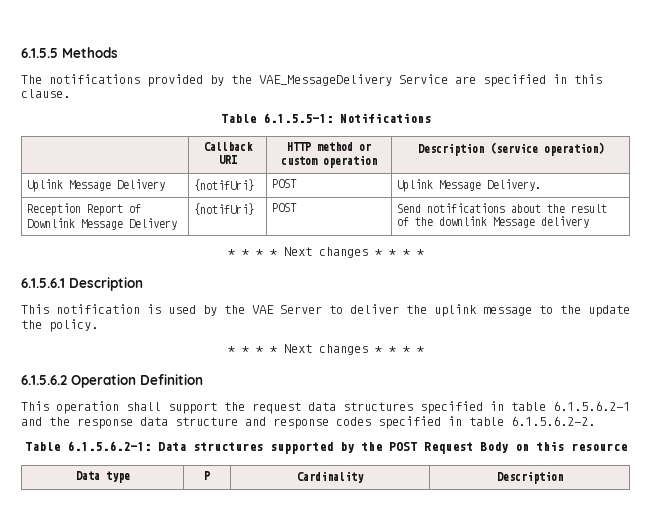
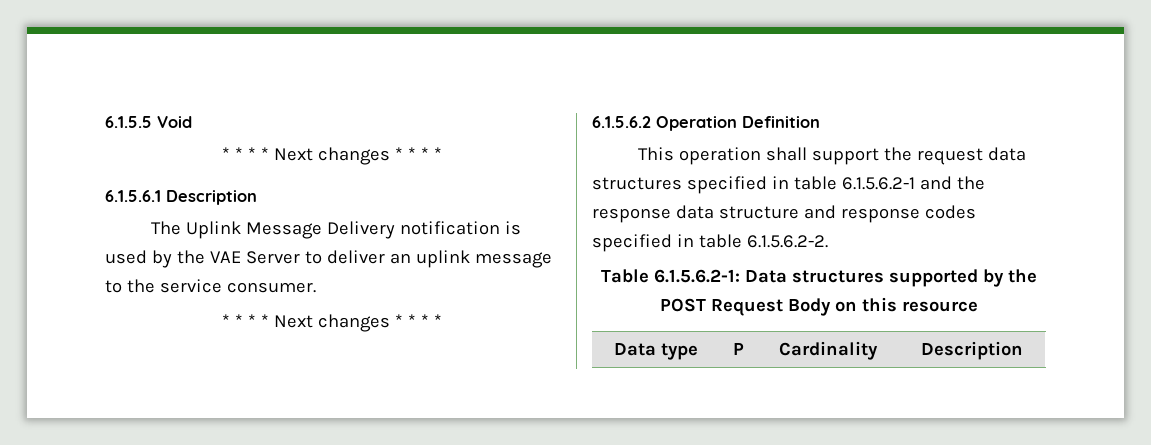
[62,47,118,58] [21,74,602,87] [21,89,70,98] [220,113,431,123] [203,142,253,151] [218,155,237,164] [287,142,371,151] [281,155,377,168] [417,142,604,156] [26,179,165,192] [193,179,254,191] [271,179,297,188] [396,179,541,192] [26,203,141,216] [26,218,177,230] [193,203,254,215] [271,203,297,212] [396,203,607,213] [396,216,589,228] Methods // The notifications provided by the VAE_MessageDelivery Service are specified in this clause. // Table 6.1.5.5-1: Notifications // | Callback URI | HTTP method or custom operation | Description (service operation) // Uplink Message Delivery | {notifUri} | POST | Uplink Message Delivery. // Reception Report of Downlink Message Delivery | {notifUri} | POST | Send notifications about the result of the downlink Message delivery -> [157,116,192,128] Void
[21,304,49,314] This -> [151,221,396,239] The Uplink Message Delivery
[406,305,427,314] the -> [389,253,411,264] an
[588,305,630,317] [21,319,98,332] update the policy. -> [159,279,316,293] service consumer.

